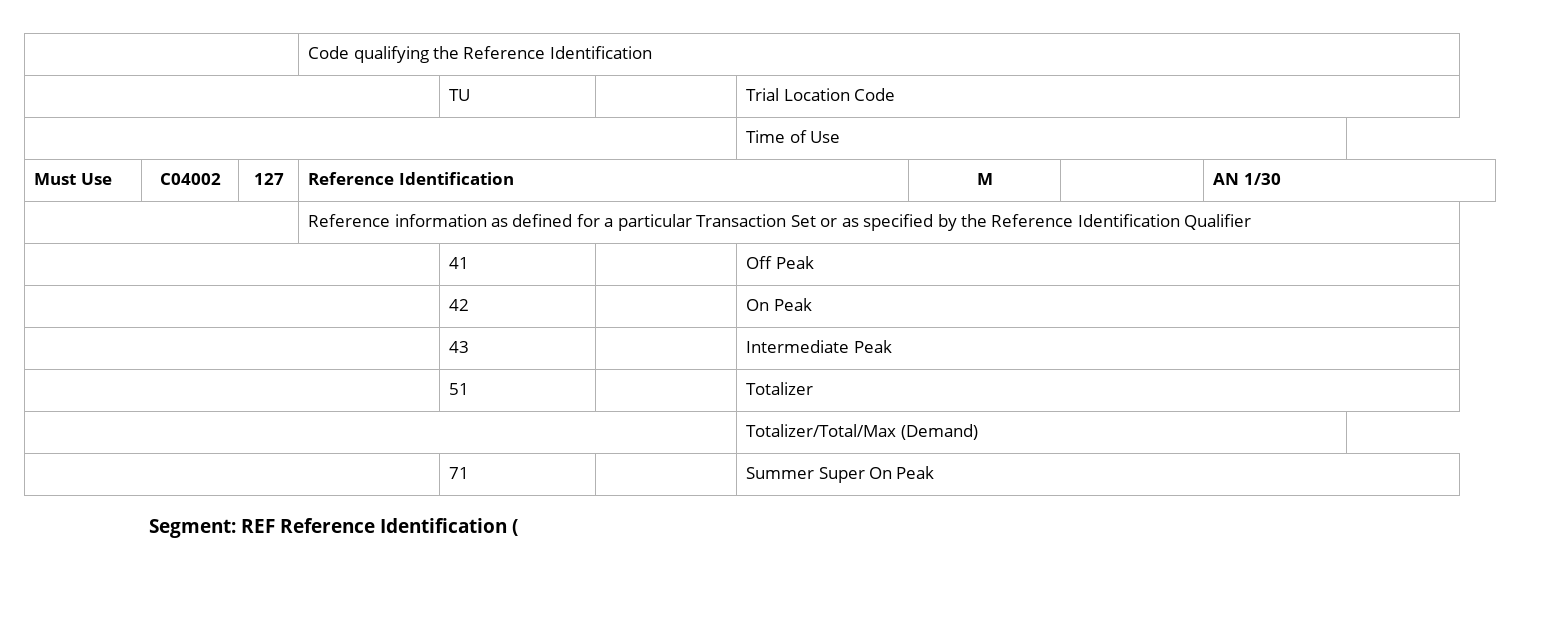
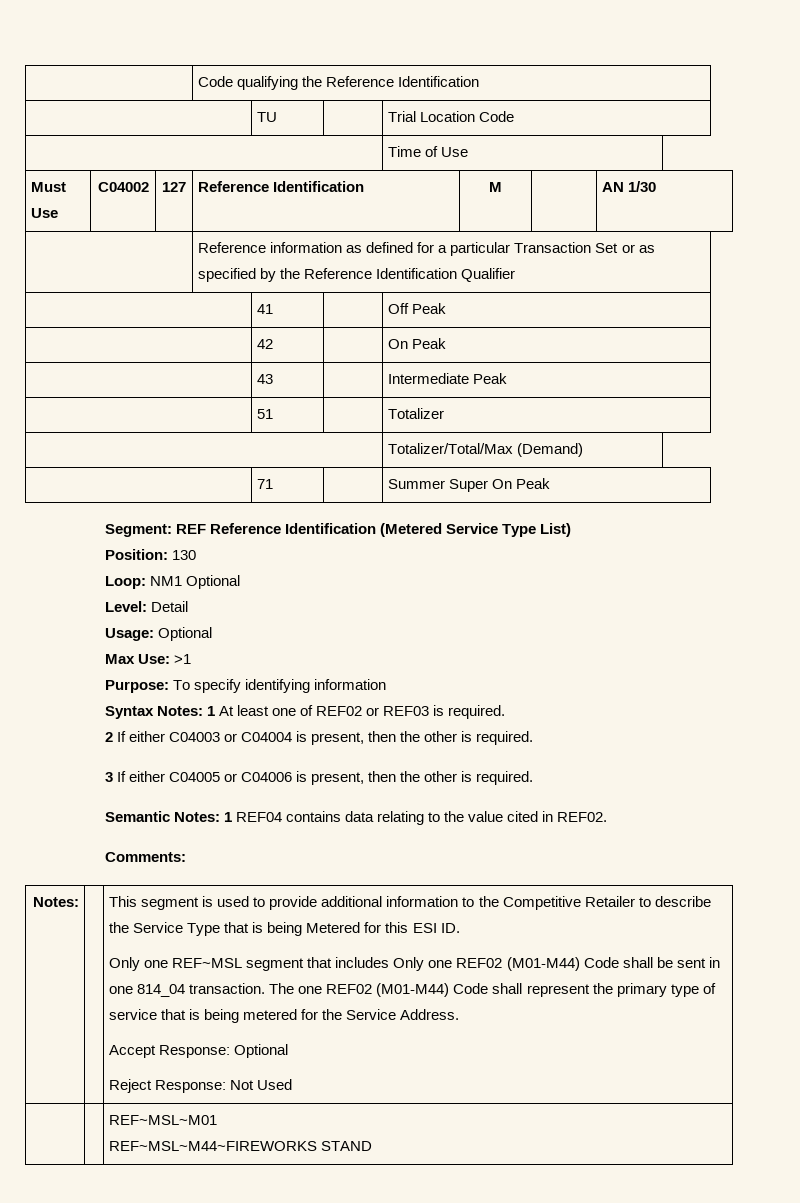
[511,519,518,536] ( -> [379,523,571,537] [104,549,196,560] [104,575,240,589] [104,601,188,612] [104,627,212,641] [104,654,191,664] [104,679,386,693] [104,705,506,719] [104,731,534,745] [104,771,534,785] [104,811,608,825] [104,852,186,862] [32,897,79,907] [109,896,711,910] [109,922,460,936] [109,957,720,971] [109,983,716,997] [109,1009,460,1023] [109,1044,289,1058] [109,1079,293,1093] [109,1115,218,1125] [109,1141,373,1151] (Metered Service Type List) // Position: 130 // Loop: NM1 Optional // Level: Detail // Usage: Optional // Max Use: >1 // Purpose: To specify identifying information // Syntax Notes: 1 At least one of REF02 or REF03 is required. // 2 If either C04003 or C04004 is present, then the other is required. // 3 If either C04005 or C04006 is present, then the other is required. // Semantic Notes: 1 REF04 contains data relating to the value cited in REF02. // Comments: // Notes: | | This segment is used to provide additional information to the Competitive Retailer to describe the Service Type that is being Metered for this ESI ID. // Only one REF~MSL segment that includes Only one REF02 (M01-M44) Code shall be sent in one 814_04 transaction. The one REF02 (M01-M44) Code shall represent the primary type of service that is being metered for the Service Address. // Accept Response: Optional // Reject Response: Not Used // | | REF~MSL~M01 // REF~MSL~M44~FIREWORKS STAND

